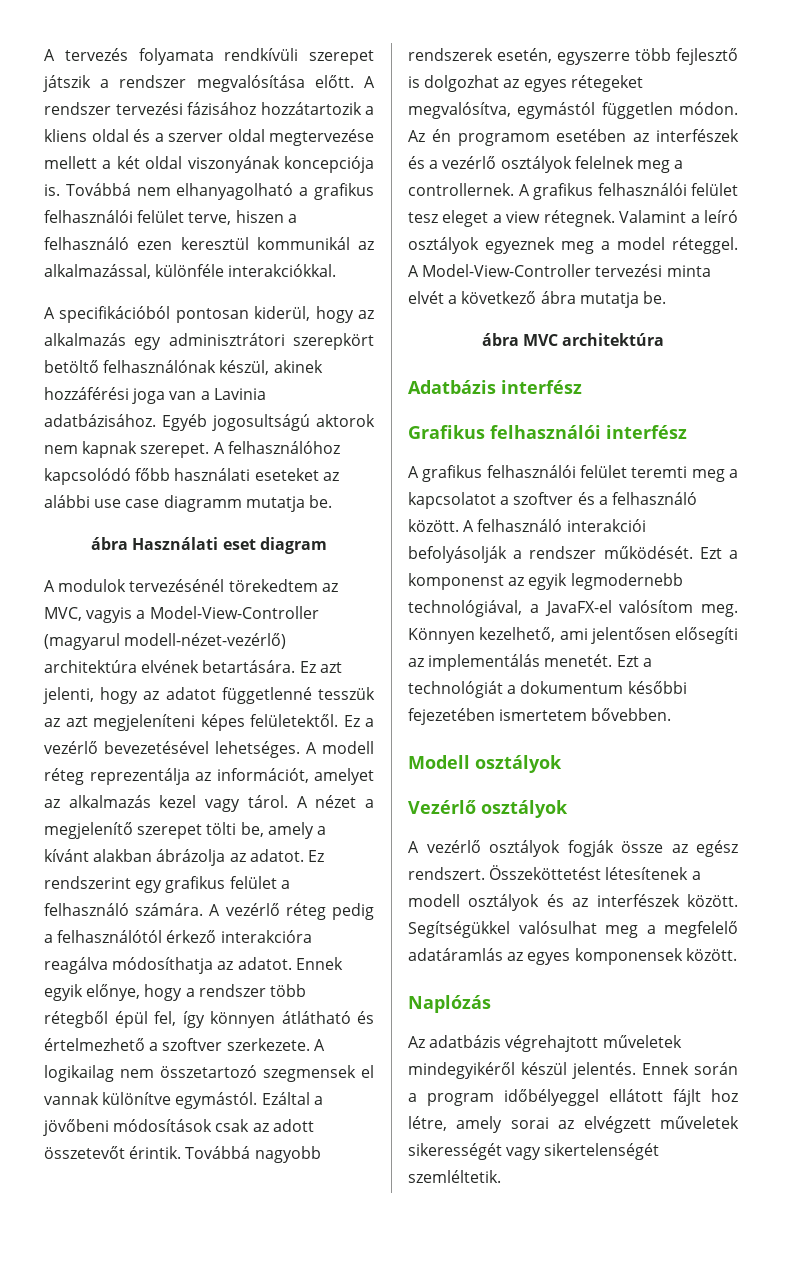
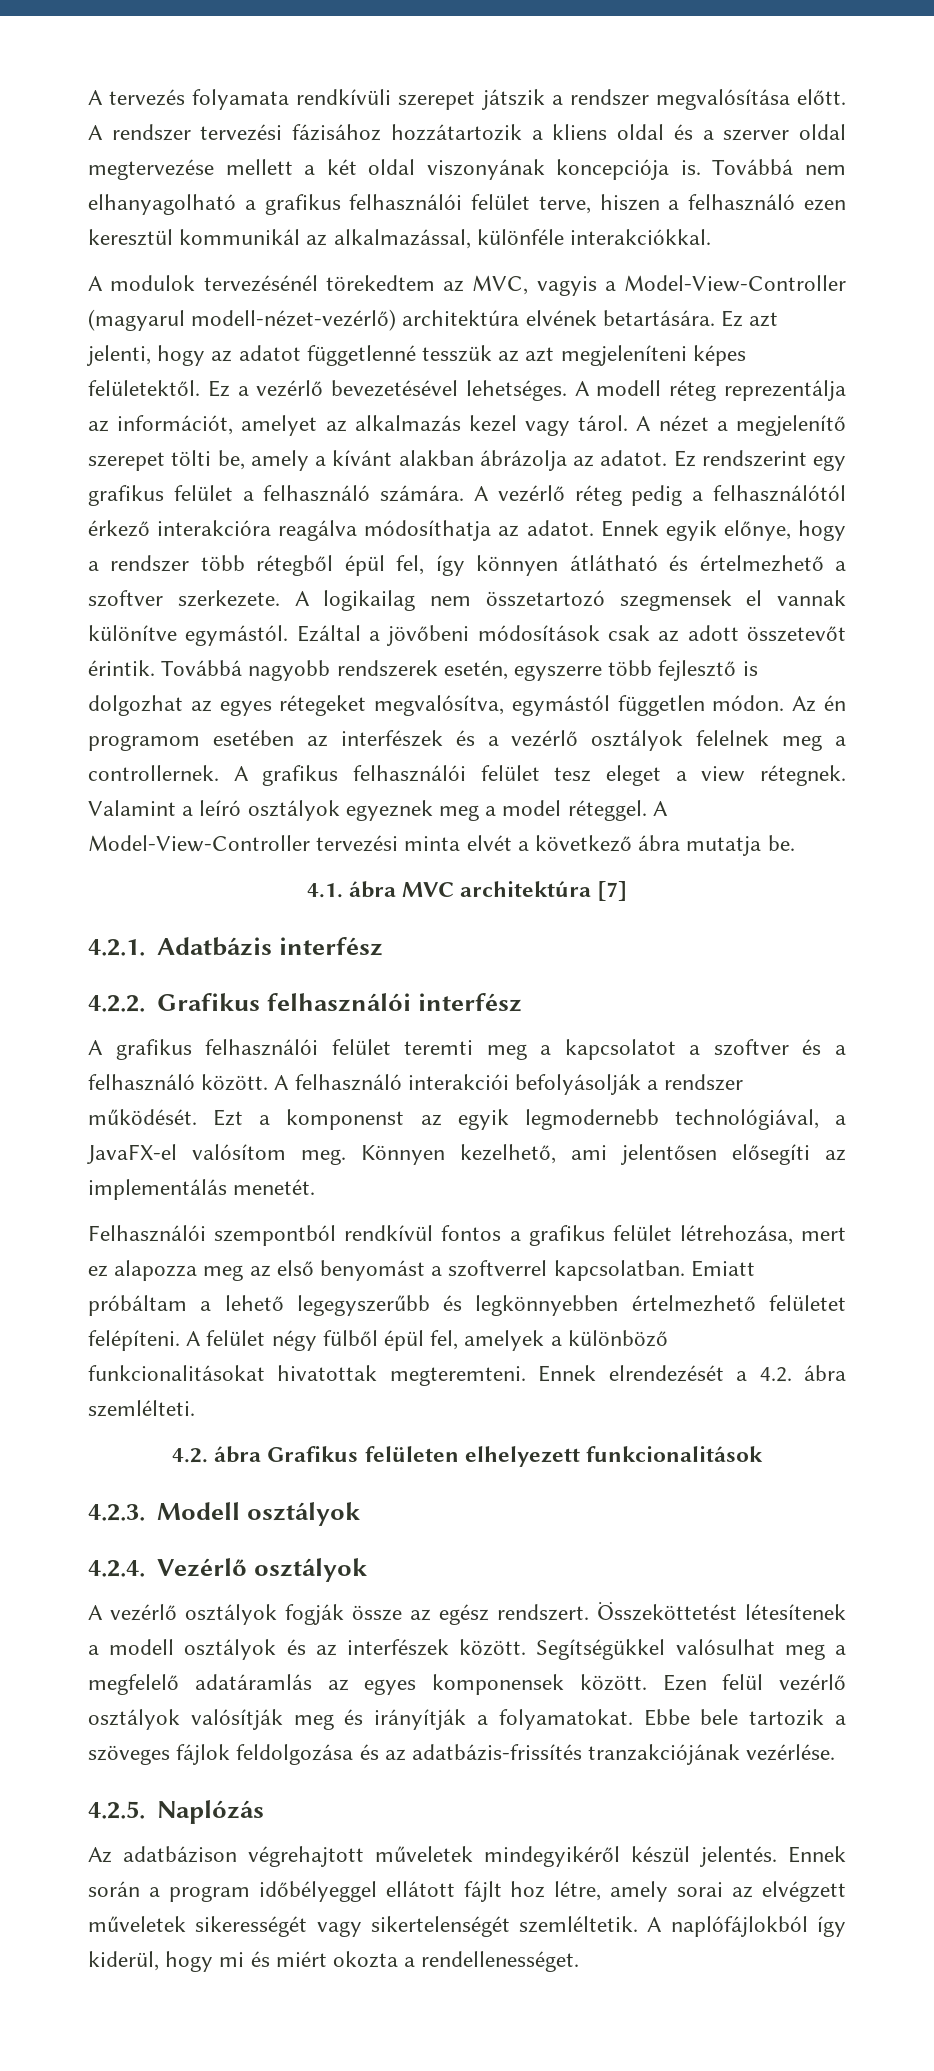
[44,306,374,323] [44,333,374,350] [44,360,323,375] [44,387,266,404] [44,414,375,431] [44,441,340,458] [44,468,339,485] [44,495,332,512] [91,537,327,554] // A specifikációból pontosan kiderül, hogy az alkalmazás egy adminisztrátori szerepkört betöltő felhasználónak készül, akinek hozzáférési joga van a Lavinia adatbázisához. Egyéb jogosultságú aktorok nem kapnak szerepet. A felhasználóhoz kapcsolódó főbb használati eseteket az alábbi use case diagramm mutatja be. // ábra Használati eset diagram -> (712, 237) none
(666, 297) none -> [306,883,343,898] 4.1.
(665, 339) // -> [597,881,628,901] [88,939,145,956] [7] // 4.2.1.
(582, 387) none -> [88,995,145,1012] 4.2.2.
[616,655,652,667] [408,681,687,698] [408,708,672,725] Ezt a technológiát a dokumentum későbbi fejezetében ismertetem bővebben. // -> [88,1225,846,1246] [88,1260,755,1281] [88,1295,846,1316] [88,1330,668,1351] [88,1365,847,1386] [88,1400,195,1417] [171,1446,764,1467] [88,1504,145,1521] // Felhasználói szempontból rendkívül fontos a grafikus felület létrehozása, mert ez alapozza meg az első benyomást a szoftverrel kapcsolatban. Emiatt próbáltam a lehető legegyszerűbb és legkönnyebben értelmezhető felületet felépíteni. A felület négy fülből épül fel, amelyek a különböző funkcionalitásokat hivatottak megteremteni. Ennek elrendezését a 4.2. ábra szemlélteti. // 4.2. ábra Grafikus felületen elhelyezett funkcionalitások // 4.2.3.
(562, 764) none -> [88,1560,145,1577] 4.2.4.
(737, 954) // -> [662,1674,846,1691] [88,1709,846,1730] [88,1744,836,1765] [88,1801,145,1819] Ezen felül vezérlő osztályok valósítják meg és irányítják a folyamatokat. Ebbe bele tartozik a szöveges fájlok feldolgozása és az adatbázis-frissítés tranzakciójának vezérlése. // 4.2.5.
[429,1035,502,1048] adatbázis -> [123,1846,237,1863] adatbázison
(501, 1176) none -> [647,1916,847,1937] [88,1951,580,1972] A naplófájlokból így kiderül, hogy mi és miért okozta a rendellenességet.

